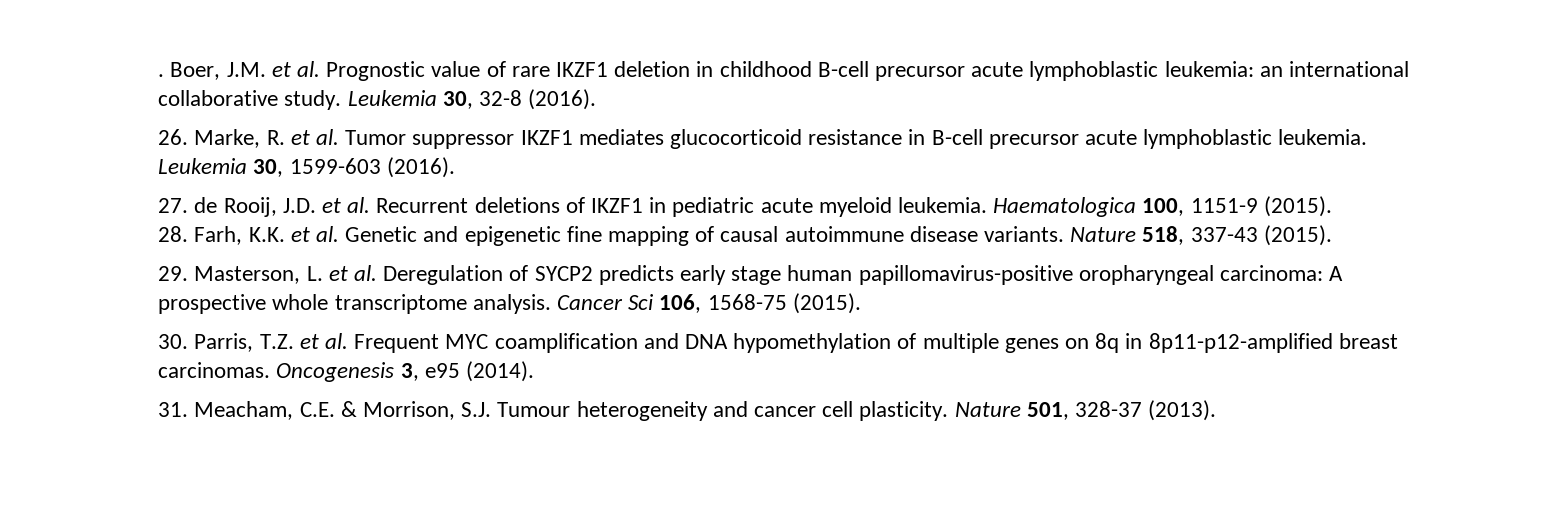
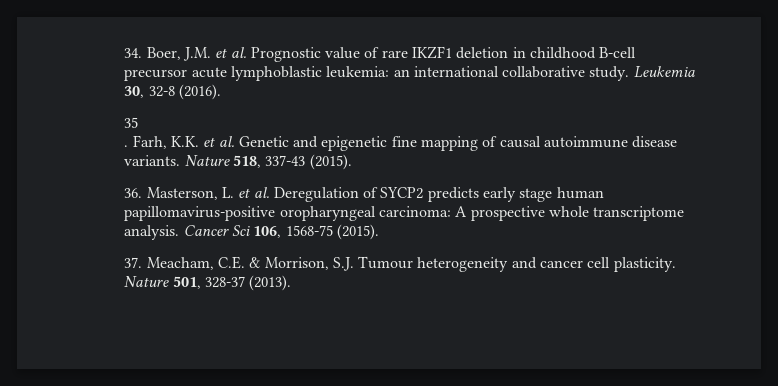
[158,74,165,77] . -> [124,48,143,58] 34.
[158,129,1368,149] [158,157,455,178] [158,196,1332,217] [158,226,189,242] 26. Marke, R. et al. Tumor suppressor IKZF1 mediates glucocorticoid resistance in B-cell precursor acute lymphoblastic leukemia. Leukemia 30, 1599-603 (2016). // 27. de Rooij, J.D. et al. Recurrent deletions of IKZF1 in pediatric acute myeloid leukemia. Haematologica 100, 1151-9 (2015). // 28. -> [124,117,139,128] [124,145,129,147] 35 // .
[158,266,189,281] 29. -> [124,188,143,198] 36.
[158,333,1398,353] [158,361,534,382] [158,402,189,417] 30. Parris, T.Z. et al. Frequent MYC coamplification and DNA hypomethylation of multiple genes on 8q in 8p11-p12-amplified breast carcinomas. Oncogenesis 3, e95 (2014). // 31. -> [124,257,143,268] 37.

